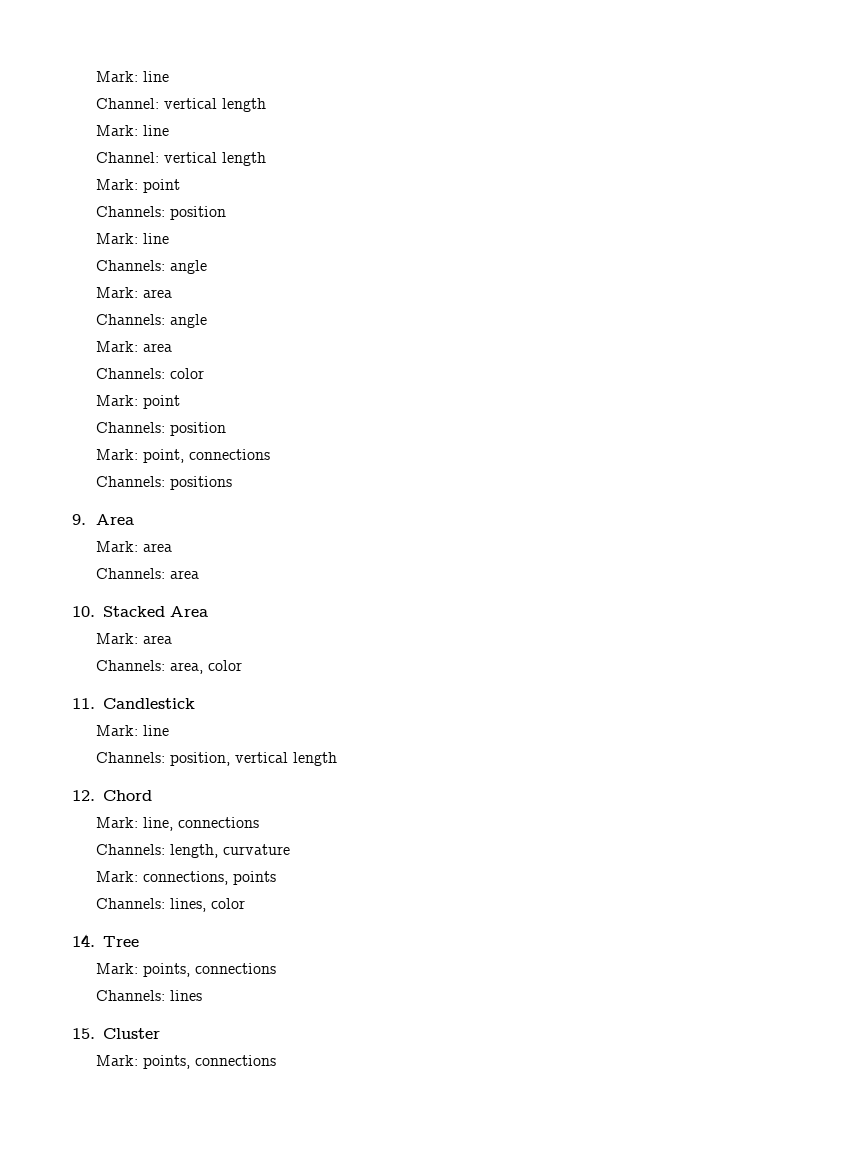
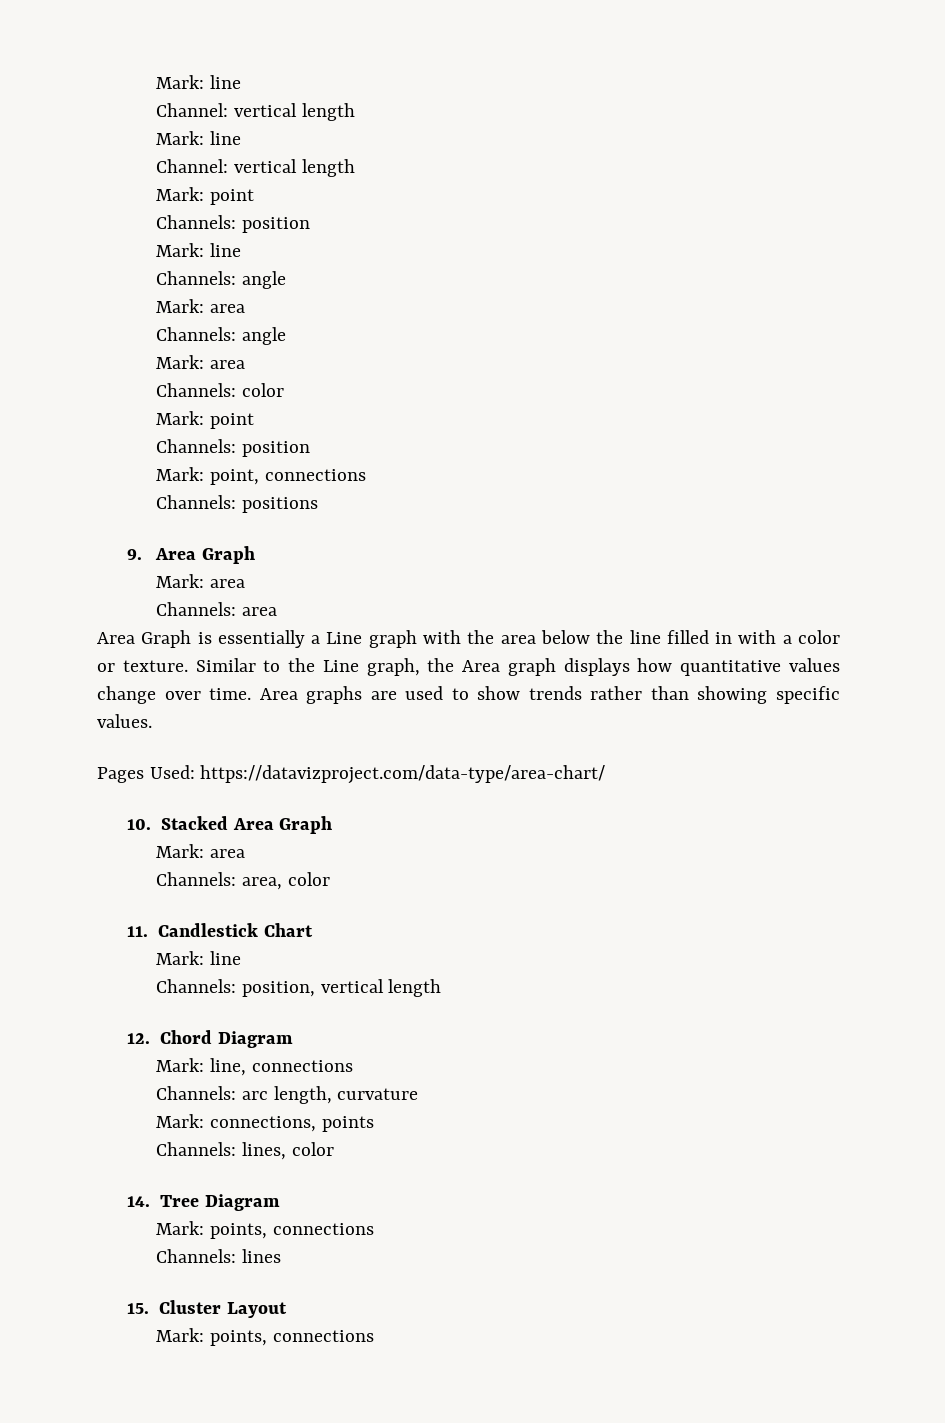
(135, 519) none -> [201,546,255,564] Graph
(200, 574) none -> [97,630,840,648] [97,658,840,676] [97,686,841,704] [97,714,152,728] [97,765,606,784] // Area Graph is essentially a Line graph with the area below the line filled in with a color or texture. Similar to the Line graph, the Area graph displays how quantitative values change over time. Area graphs are used to show trends rather than showing specific values. // Pages Used: https://datavizproject.com/data-type/area-chart/
(208, 611) none -> [279,816,333,834] Graph
(195, 703) none -> [263,923,313,937] Chart
(152, 795) none -> [217,1031,293,1048] Diagram
(166, 849) none -> [241,1091,268,1100] arc
(139, 941) none -> [204,1194,280,1211] Diagram
(160, 1033) none -> [226,1302,287,1318] Layout

